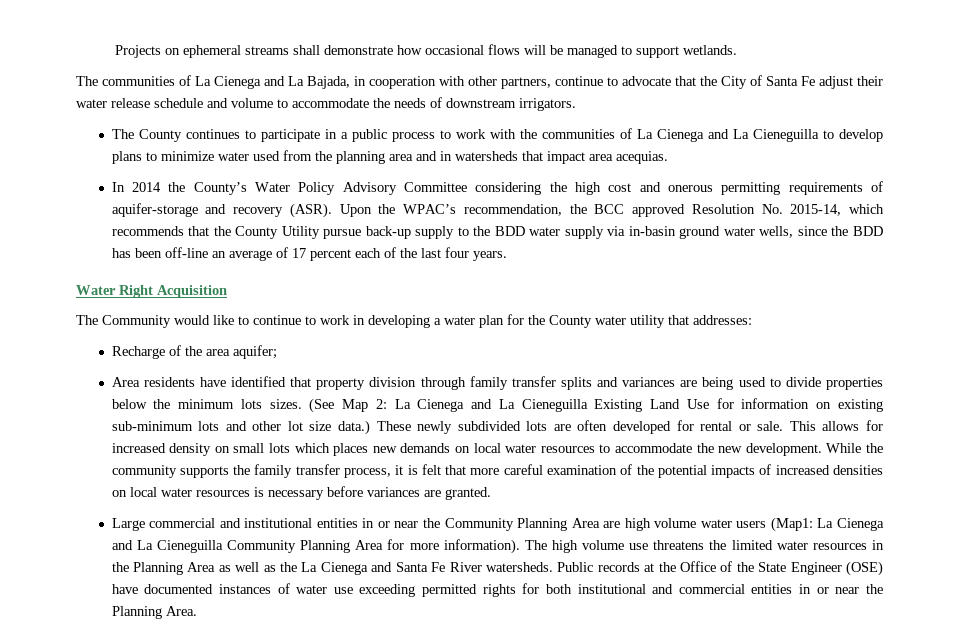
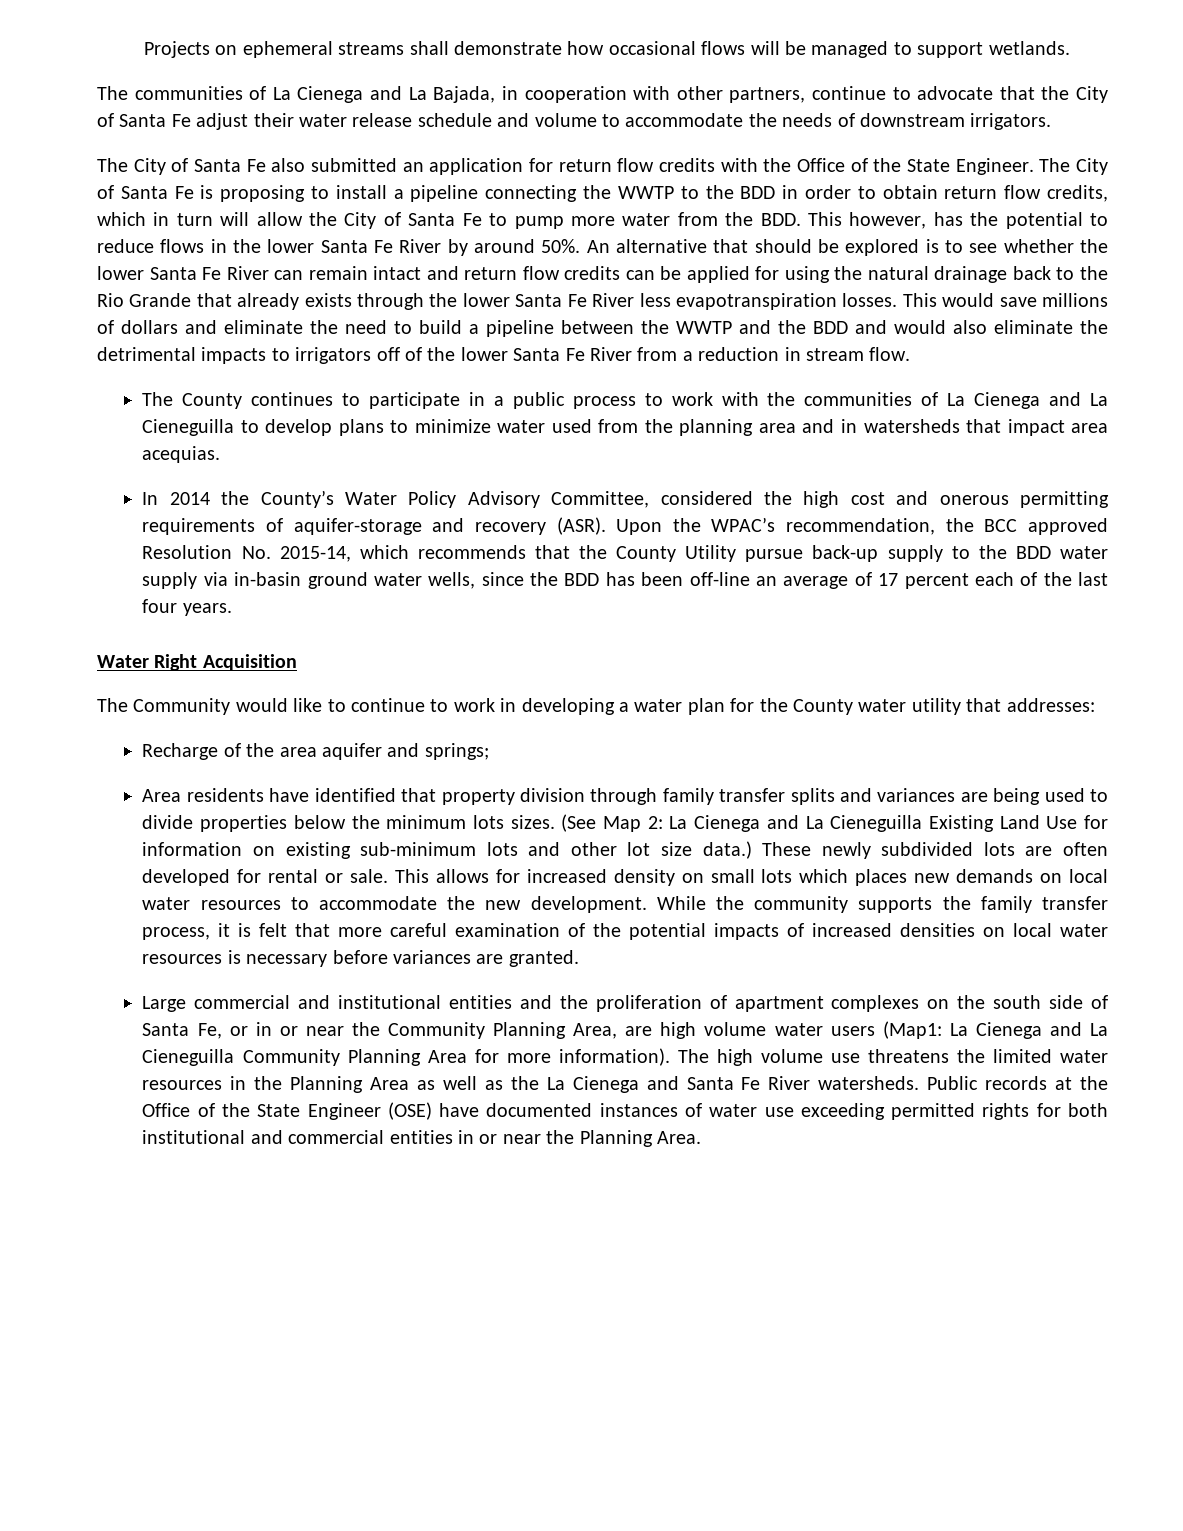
(576, 104) none -> [97,158,1108,175] [97,185,1109,202] [97,212,1108,229] [97,239,1109,256] [97,266,1108,283] [97,293,1108,310] [97,320,1108,337] [97,347,911,364] // The City of Santa Fe also submitted an application for return flow credits with the Office of the State Engineer. The City of Santa Fe is proposing to install a pipeline connecting the WWTP to the BDD in order to obtain return flow credits, which in turn will allow the City of Santa Fe to pump more water from the BDD. This however, has the potential to reduce flows in the lower Santa Fe River by around 50%. An alternative that should be explored is to see whether the lower Santa Fe River can remain intact and return flow credits can be applied for using the natural drainage back to the Rio Grande that already exists through the lower Santa Fe River less evapotranspiration losses. This would save millions of dollars and eliminate the need to build a pipeline between the WWTP and the BDD and would also eliminate the detrimental impacts to irrigators off of the lower Santa Fe River from a reduction in stream flow.
[403,182,542,195] Committee considering -> [551,491,753,508] Committee, considered
[232,345,277,359] aquifer; -> [322,743,489,760] aquifer and springs;
(358, 523) none -> [519,995,1109,1012] [142,1023,248,1039] and the proliferation of apartment complexes on the south side of Santa Fe, or
[571,518,600,528] Area -> [573,1023,618,1039] Area,

